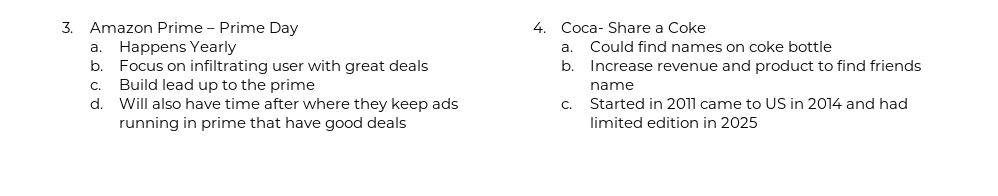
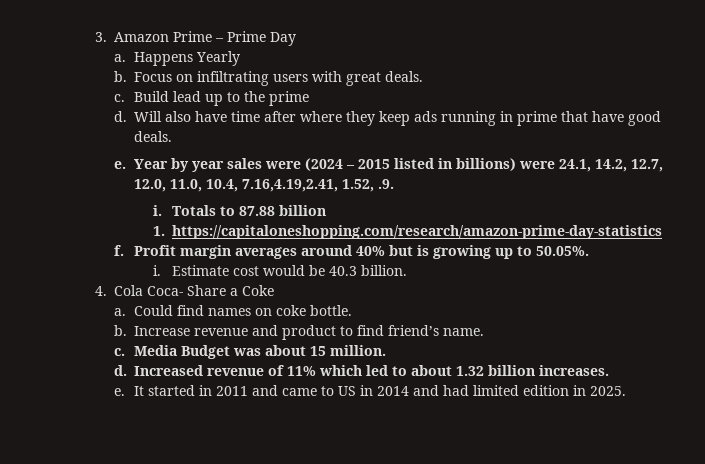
[271,63,304,71] user -> [273,74,309,82] users
[388,60,428,71] deals -> [385,71,424,82] deals.
[366,117,406,128] [532,22,546,33] deals // 4. -> [134,131,173,142] [114,158,663,172] [133,179,394,192] [152,205,327,216] [152,225,663,239] [114,245,589,259] [152,265,408,276] [95,285,144,296] deals. // e. Year by year sales were (2024 – 2015 listed in billions) were 24.1, 14.2, 12.7, 12.0, 11.0, 10.4, 7.16,4.19,2.41, 1.52, .9. // i. Totals to 87.88 billion // 1. https://capitaloneshopping.com/research/amazon-prime-day-statistics // f. Profit margin averages around 40% but is growing up to 50.05%. // i. Estimate cost would be 40.3 billion. // 4. Cola
[787,41,832,52] bottle -> [309,305,352,316] bottle.
[869,60,921,71] [589,82,634,90] [561,98,645,109] friends name // c. Started -> [388,325,485,336] [114,345,386,359] [114,365,610,376] [114,385,195,396] friend’s name. // c. Media Budget was about 15 million. // d. Increased revenue of 11% which led to about 1.32 billion increases. // e. It started
(696, 103) none -> [251,385,278,396] and
[720,117,757,128] 2025 -> [589,386,626,396] 2025.

